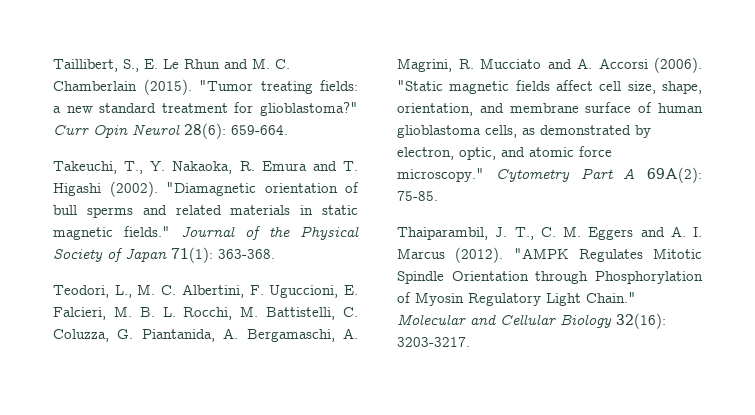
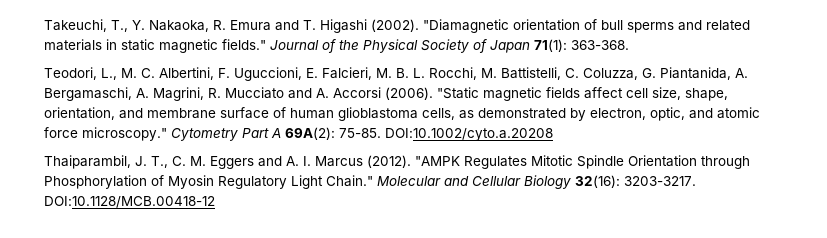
[53,58,290,72] [53,79,358,95] [53,102,358,116] [53,123,288,139] Taillibert, S., E. Le Rhun and M. C. Chamberlain (2015). "Tumor treating fields: a new standard treatment for glioblastoma?" Curr Opin Neurol 28(6): 659-664. // -> (44, 25) none
(438, 196) none -> [385,128,553,141] DOI:10.1002/cyto.a.20208
(470, 342) none -> [44,196,215,208] DOI:10.1128/MCB.00418-12

